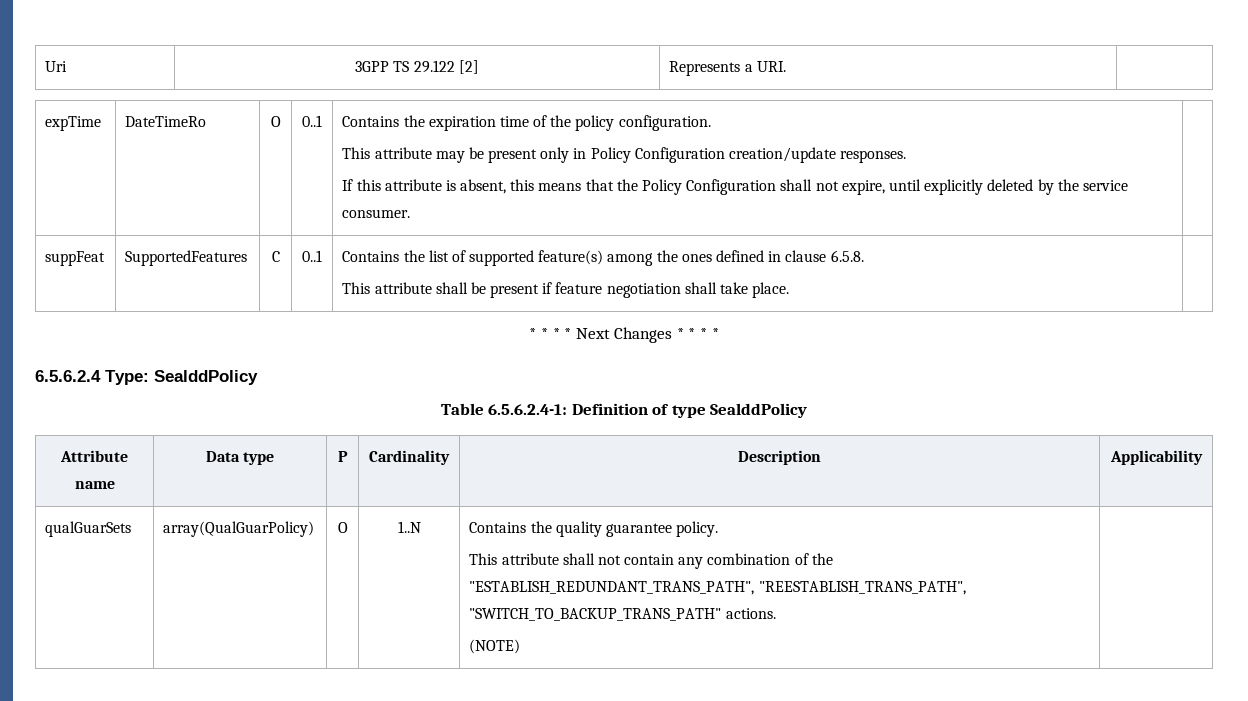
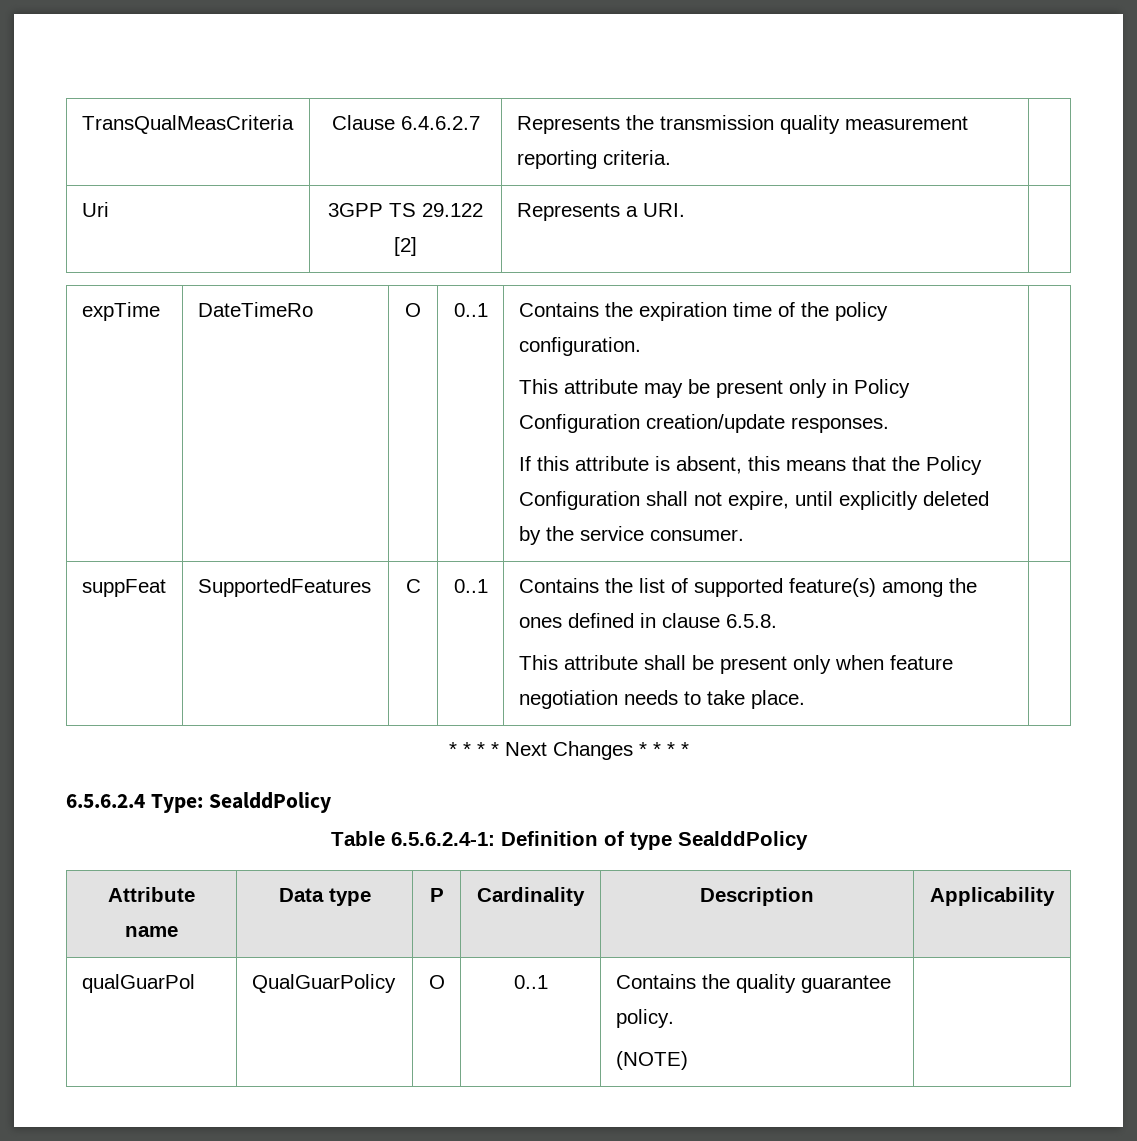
(45, 66) none -> [81,115,294,134] [331,115,480,130] [516,115,968,134] [516,150,671,169] TransQualMeasCriteria | Clause 6.4.6.2.7 | Represents the transmission quality measurement reporting criteria. | //
[542,282,717,298] if feature negotiation shall -> [792,655,953,674] [518,690,701,709] only when feature negotiation needs to
[45,521,132,537] [163,521,315,537] [337,522,348,533] [397,521,421,533] qualGuarSets | array(QualGuarPolicy) | O | 1..N -> [81,974,195,993] [251,974,396,993] [428,975,445,989] [513,975,548,989] qualGuarPol | QualGuarPolicy | O | 0..1
[469,553,833,569] [469,581,966,595] [469,608,776,621] // This attribute shall not contain any combination of the "ESTABLISH_REDUNDANT_TRANS_PATH", "REESTABLISH_TRANS_PATH", "SWITCH_TO_BACKUP_TRANS_PATH" actions. -> (674, 1018) none

